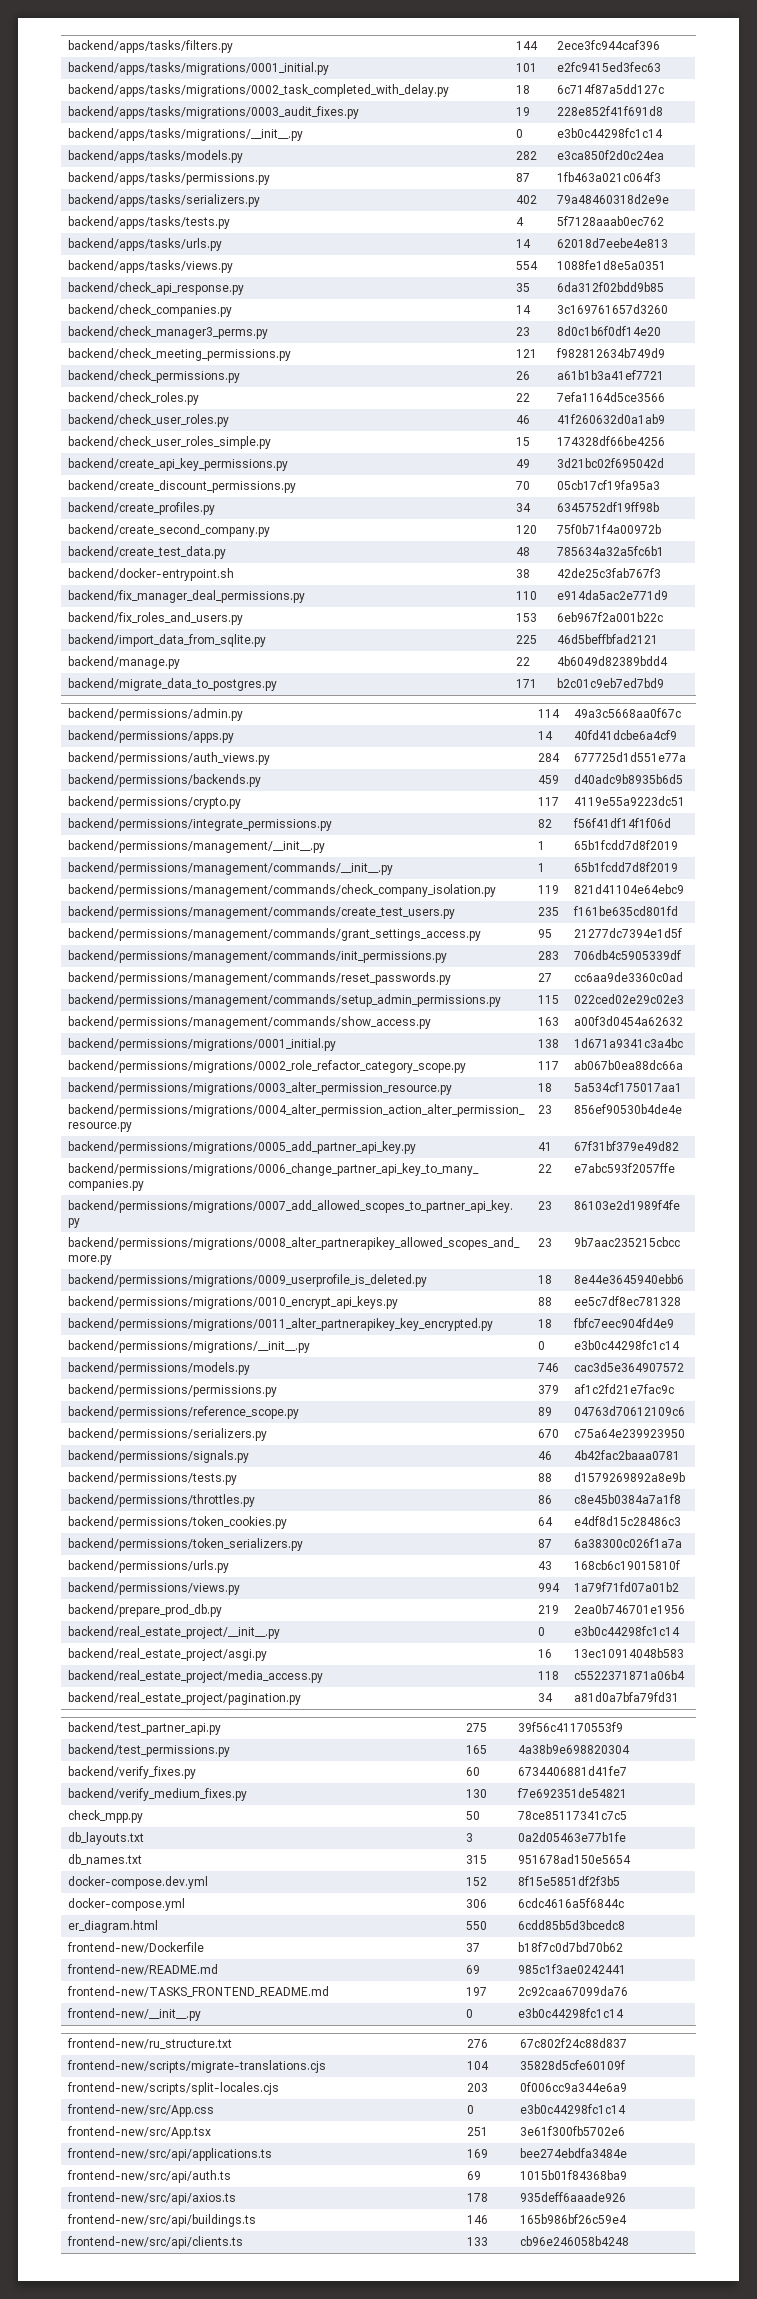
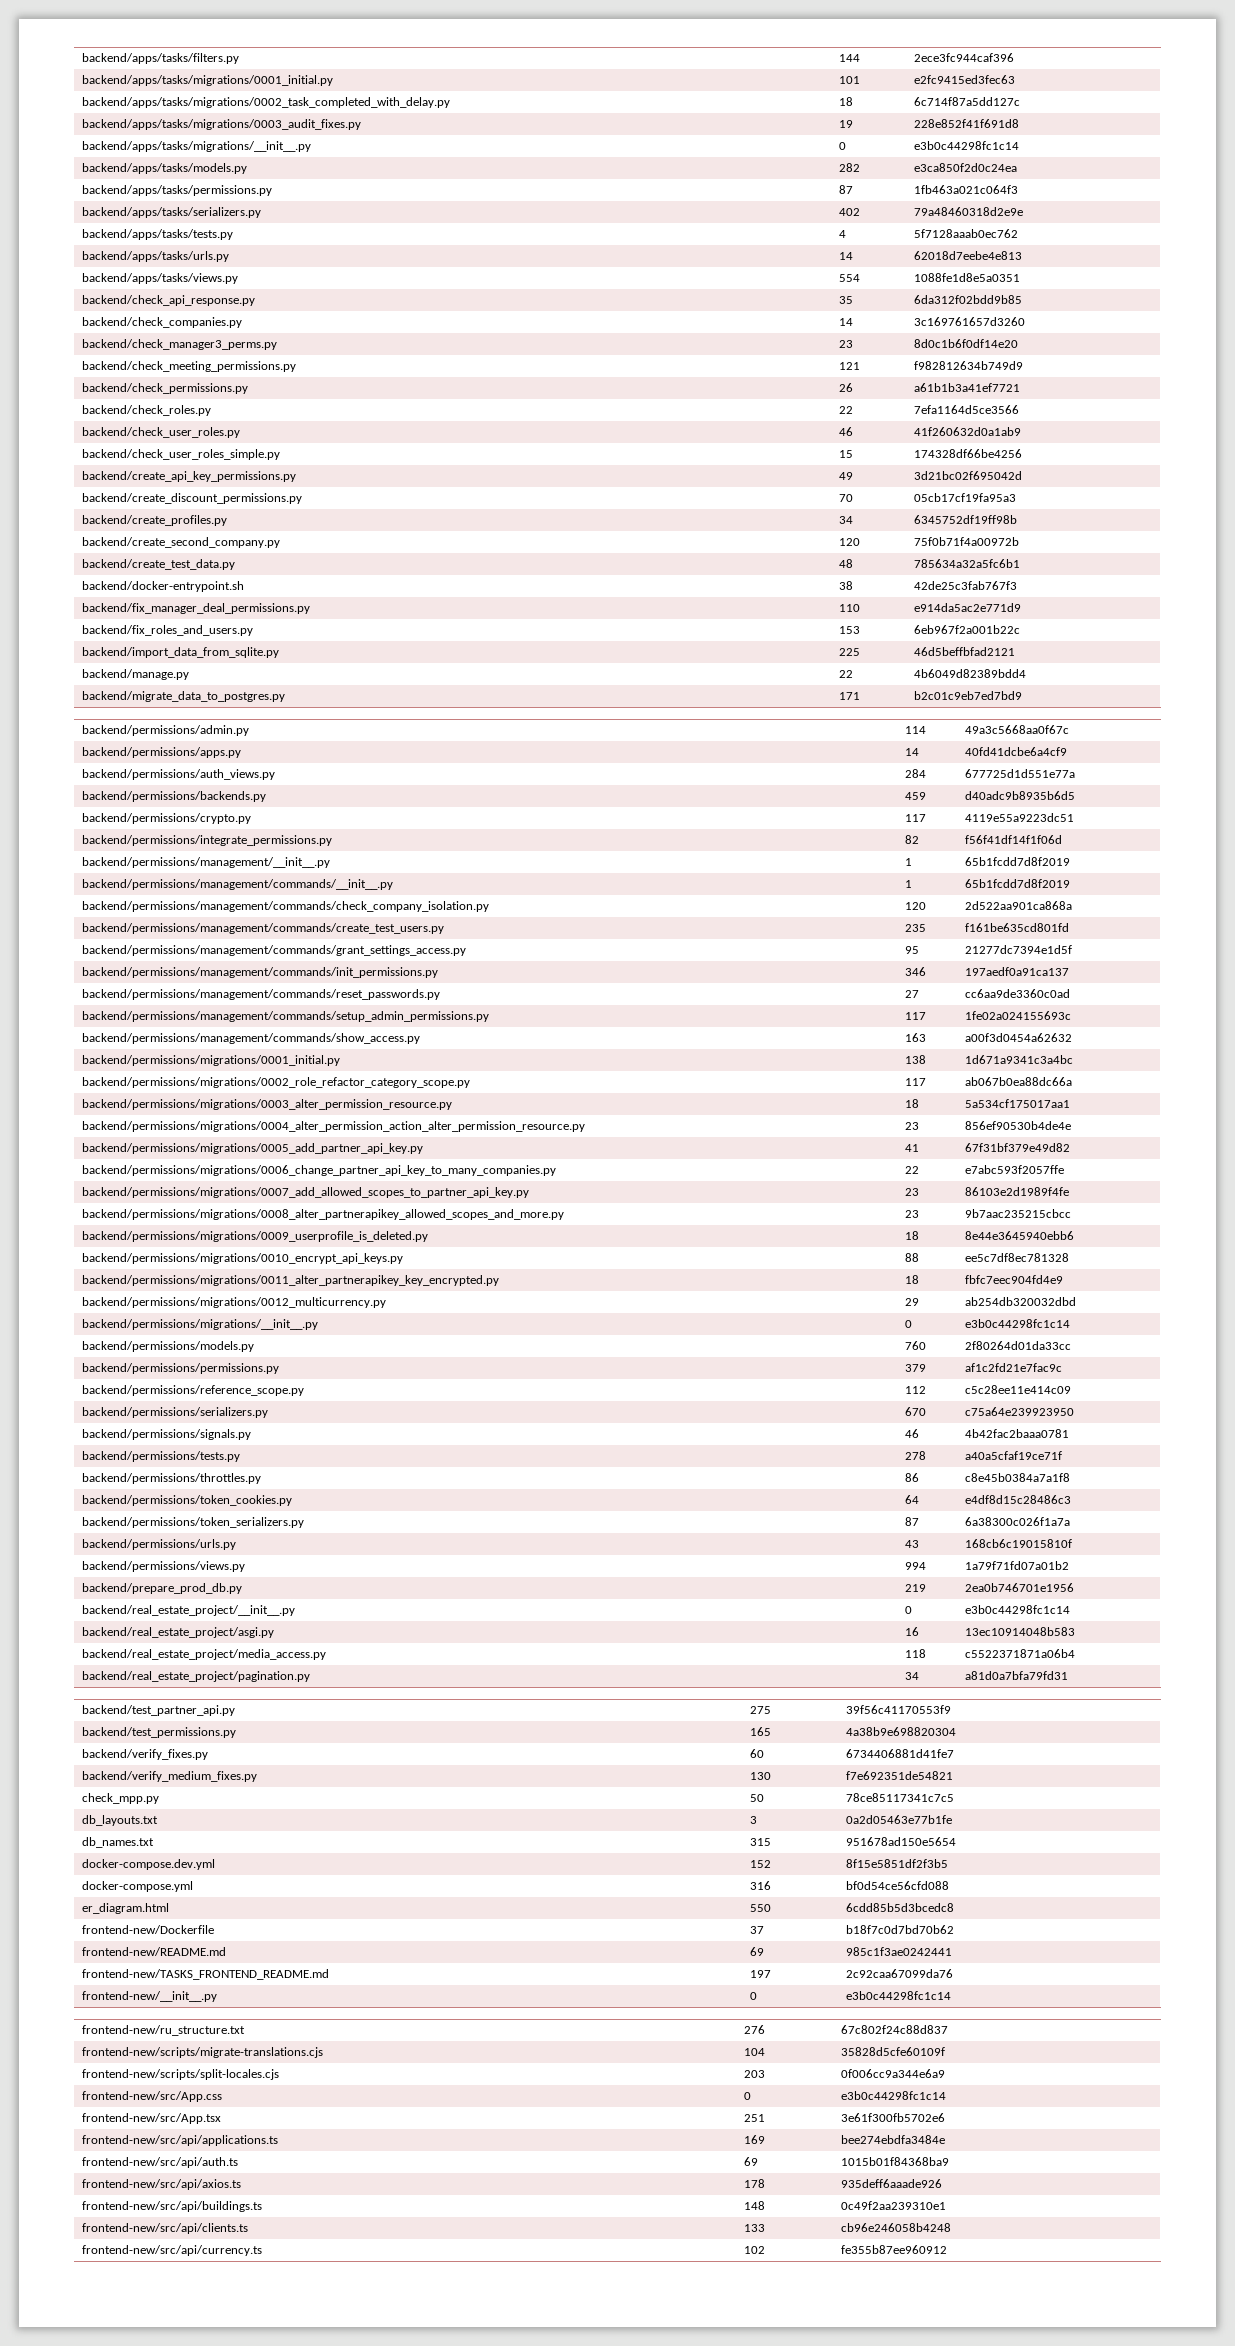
[538,885,560,894] [574,884,685,894] 119 | 821d41104e64ebc9 -> [904,902,926,910] [964,901,1072,910] 120 | 2d522aa901ca868a
[538,951,560,960] [574,950,682,960] 283 | 706db4c5905339df -> [904,967,926,976] [964,967,1069,976] 346 | 197aedf0a91ca137
[538,995,560,1004] [574,994,685,1004] 115 | 022ced02e29c02e3 -> [904,1012,926,1020] [964,1011,1071,1020] 117 | 1fe02a024155693c
(675, 1323) none -> [81,1297,386,1308] [904,1298,919,1306] [964,1297,1076,1306] // backend/permissions/migrations/0012_multicurrency.py | 29 | ab254db320032dbd
[538,1363,560,1372] [574,1362,685,1372] 746 | cac3d5e364907572 -> [904,1341,926,1350] [964,1341,1071,1350] 760 | 2f80264d01da33cc
[538,1407,553,1416] [574,1406,686,1416] 89 | 04763d70612109c6 -> [904,1386,926,1394] [964,1385,1071,1394] 112 | c5c28ee11e414c09
[538,1473,553,1482] [574,1472,686,1482] 88 | d1579269892a8e9b -> [904,1451,926,1460] [964,1451,1062,1460] 278 | a40a5cfaf19ce71f
[466,1899,488,1908] [518,1898,625,1908] 306 | 6cdc4616a5f6844c -> [749,1881,771,1890] [845,1881,949,1890] 316 | bf0d54ce56cfd088
[467,2215,489,2224] [520,2214,628,2224] 146 | 165b986bf26c59e4 -> [743,2201,765,2210] [840,2201,946,2210] 148 | 0c49f2aa239310e1
(630, 2241) none -> [81,2245,262,2256] [743,2246,765,2254] [840,2245,947,2254] // frontend-new/src/api/currency.ts | 102 | fe355b87ee960912

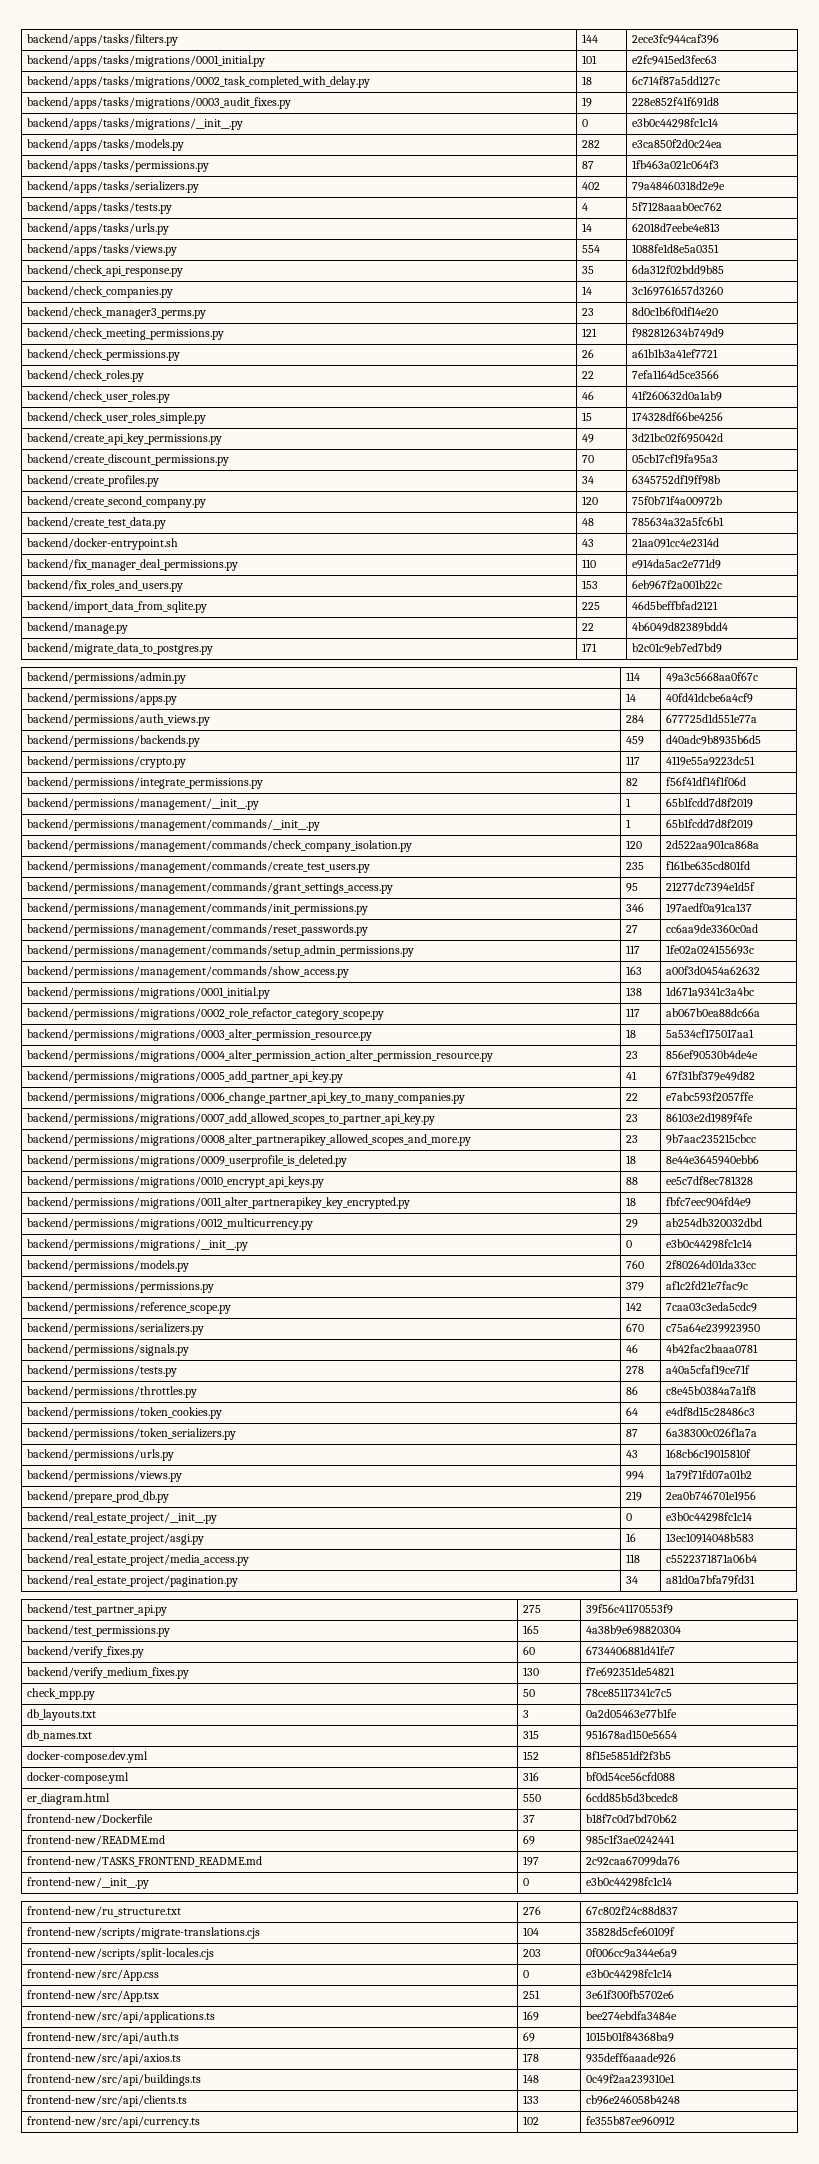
[838,581,853,590] [913,581,1017,590] 38 | 42de25c3fab767f3 -> [582,539,595,547] [632,538,720,548] 43 | 21aa091cc4e2314d
[904,1386,926,1394] [964,1385,1071,1394] 112 | c5c28ee11e414c09 -> [626,1302,643,1311] [666,1302,758,1312] 142 | 7caa03c3eda5cdc9

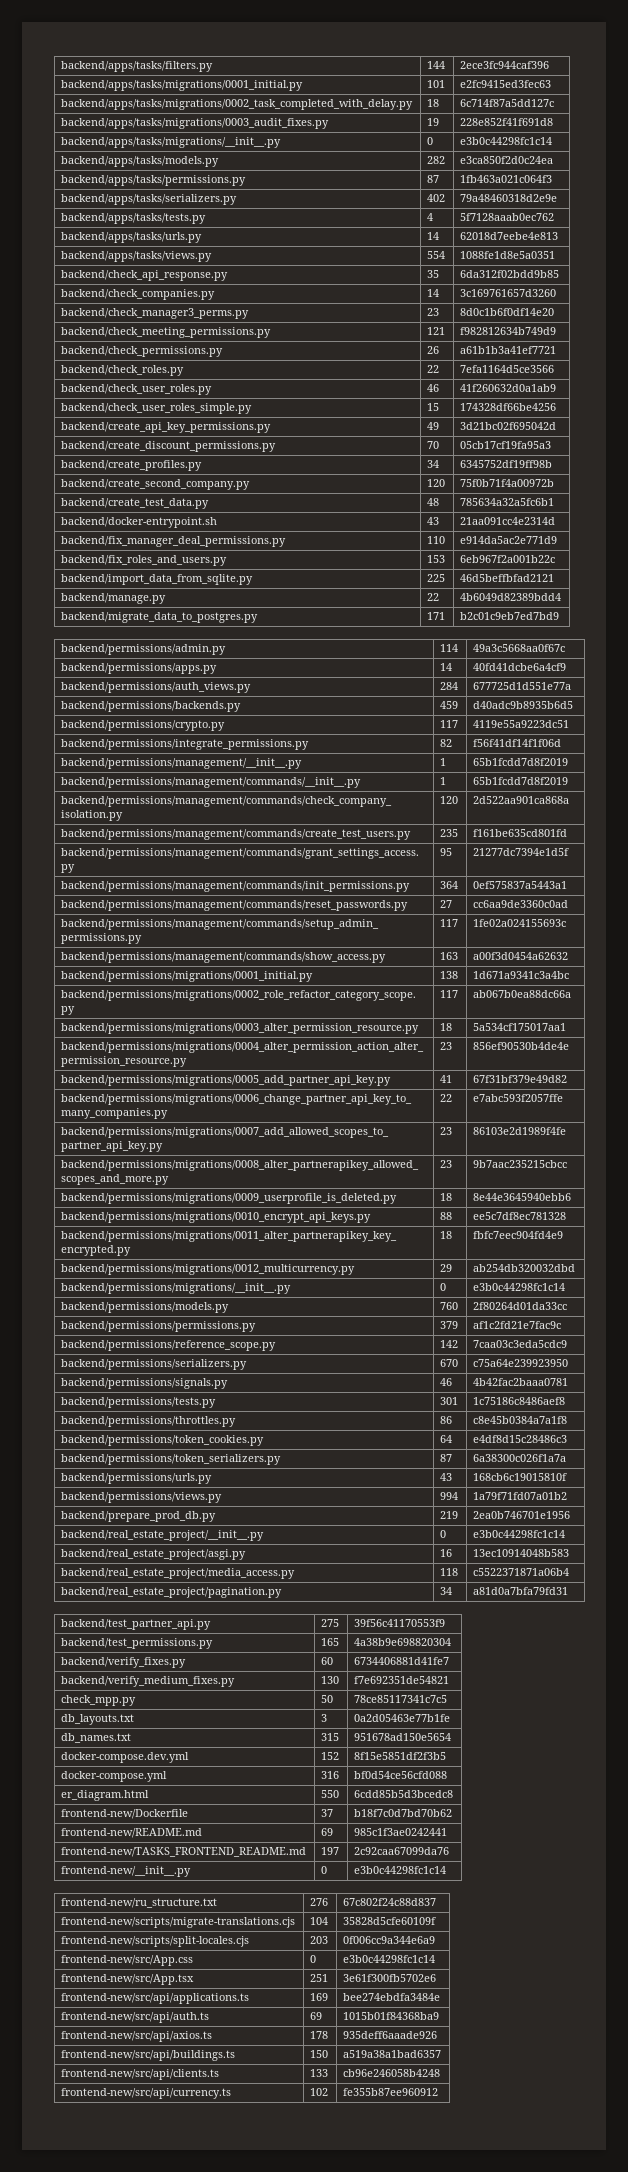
[626,903,645,912] [666,903,753,913] 346 | 197aedf0a91ca137 -> [440,881,459,889] [473,881,568,889] 364 | 0ef575837a5443a1
[626,1366,645,1374] [666,1365,751,1375] 278 | a40a5cfaf19ce71f -> [440,1397,459,1405] [473,1397,566,1405] 301 | 1c75186c8486aef8
[523,2074,540,2083] [586,2074,676,2084] 148 | 0c49f2aa239310e1 -> [310,2050,329,2058] [343,2050,442,2058] 150 | a519a38a1bad6357

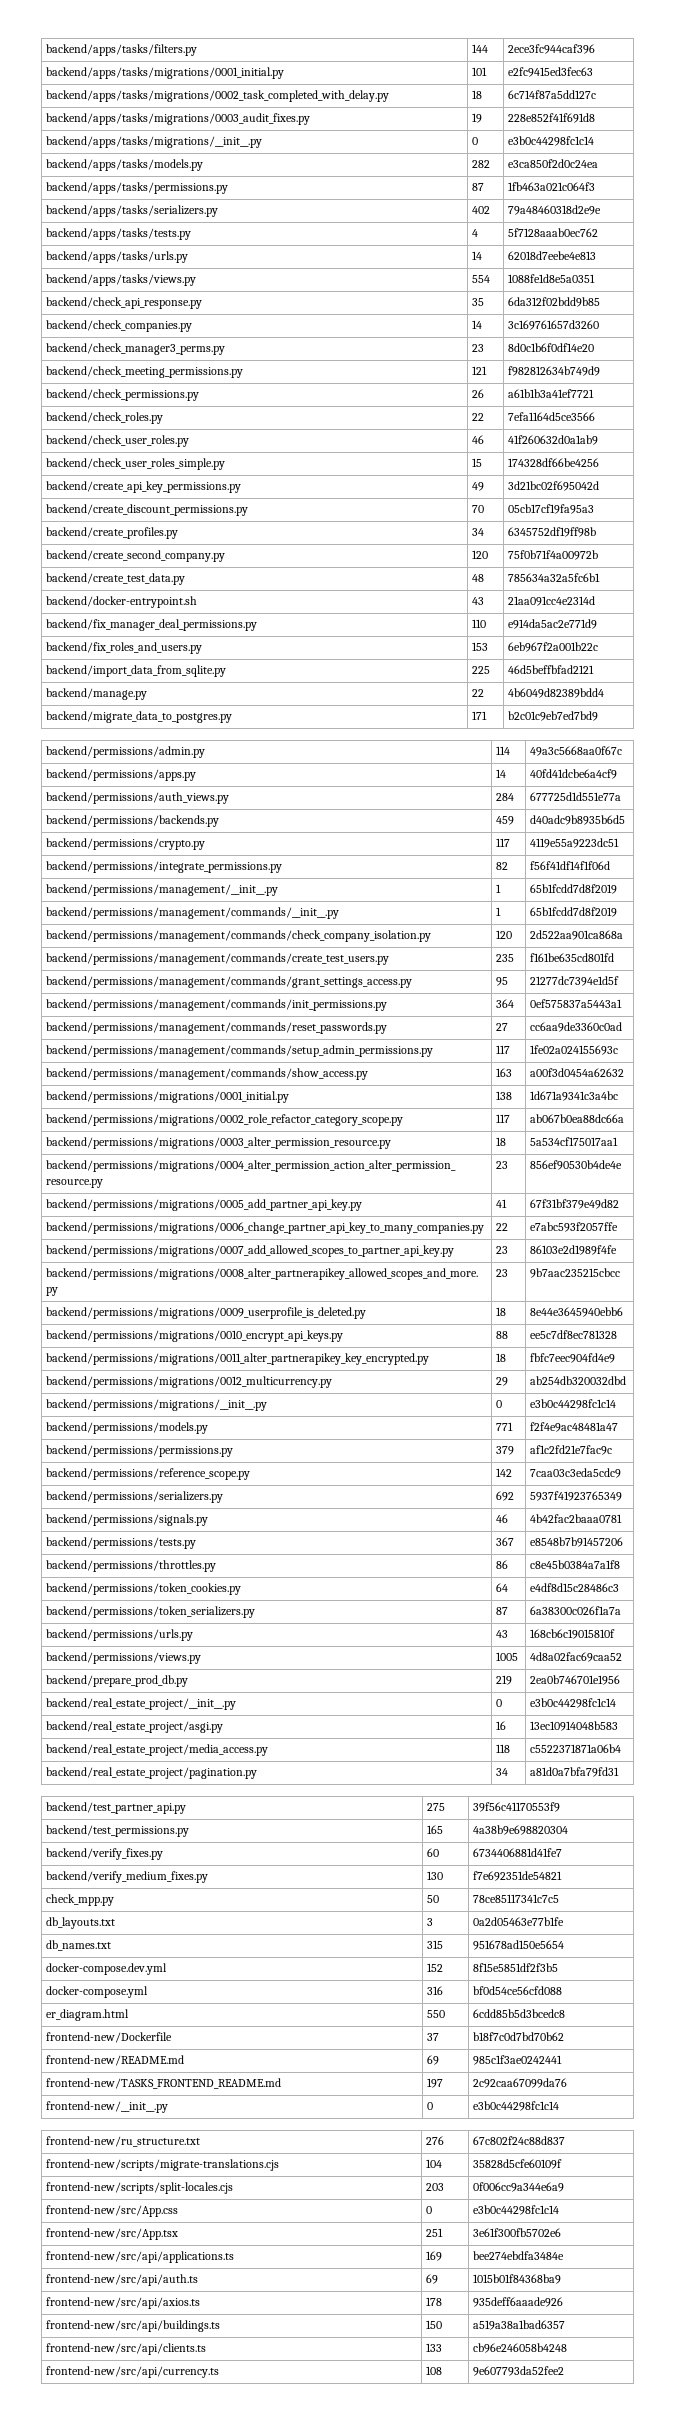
[440,1302,459,1310] [473,1302,568,1310] 760 | 2f80264d01da33cc -> [496,1422,514,1431] [530,1422,619,1432] 771 | f2f4e9ac48481a47
[440,1359,459,1367] [473,1359,569,1367] 670 | c75a64e239923950 -> [496,1491,515,1501] [530,1491,623,1501] 692 | 5937f41923765349
[440,1397,459,1405] [473,1397,566,1405] 301 | 1c75186c8486aef8 -> [496,1537,515,1546] [530,1537,624,1547] 367 | e8548b7b91457206
[440,1492,459,1500] [473,1492,568,1500] 994 | 1a79f71fd07a01b2 -> [496,1652,519,1661] [530,1652,623,1662] 1005 | 4d8a02fac69caa52
[310,2088,329,2096] [343,2088,439,2096] 102 | fe355b87ee960912 -> [426,2366,443,2375] [473,2366,565,2376] 108 | 9e607793da52fee2

